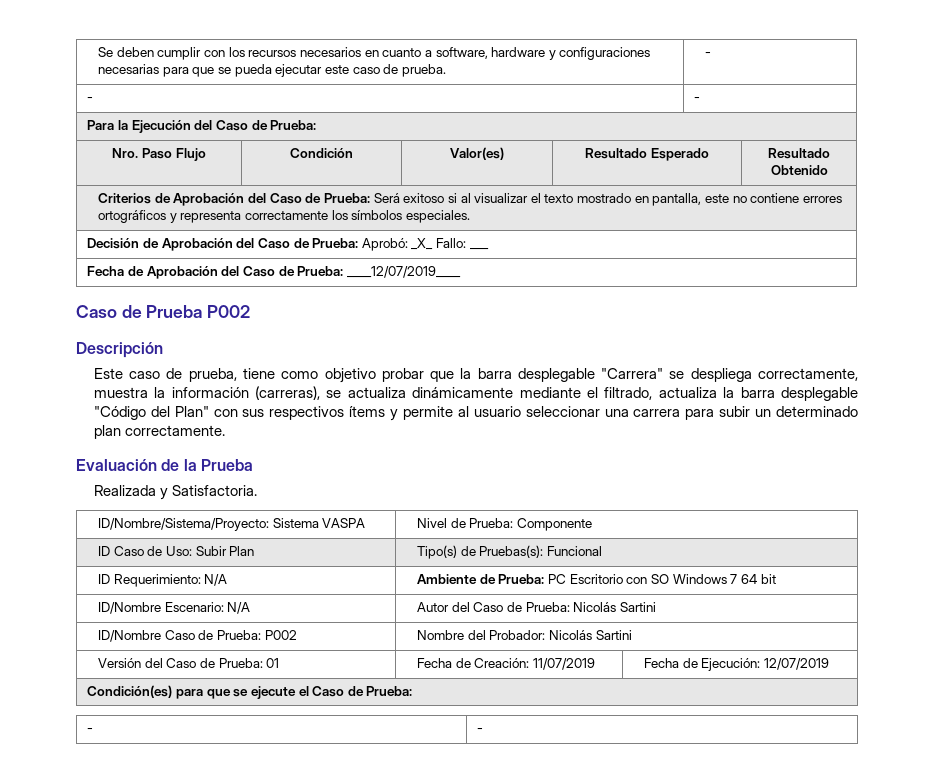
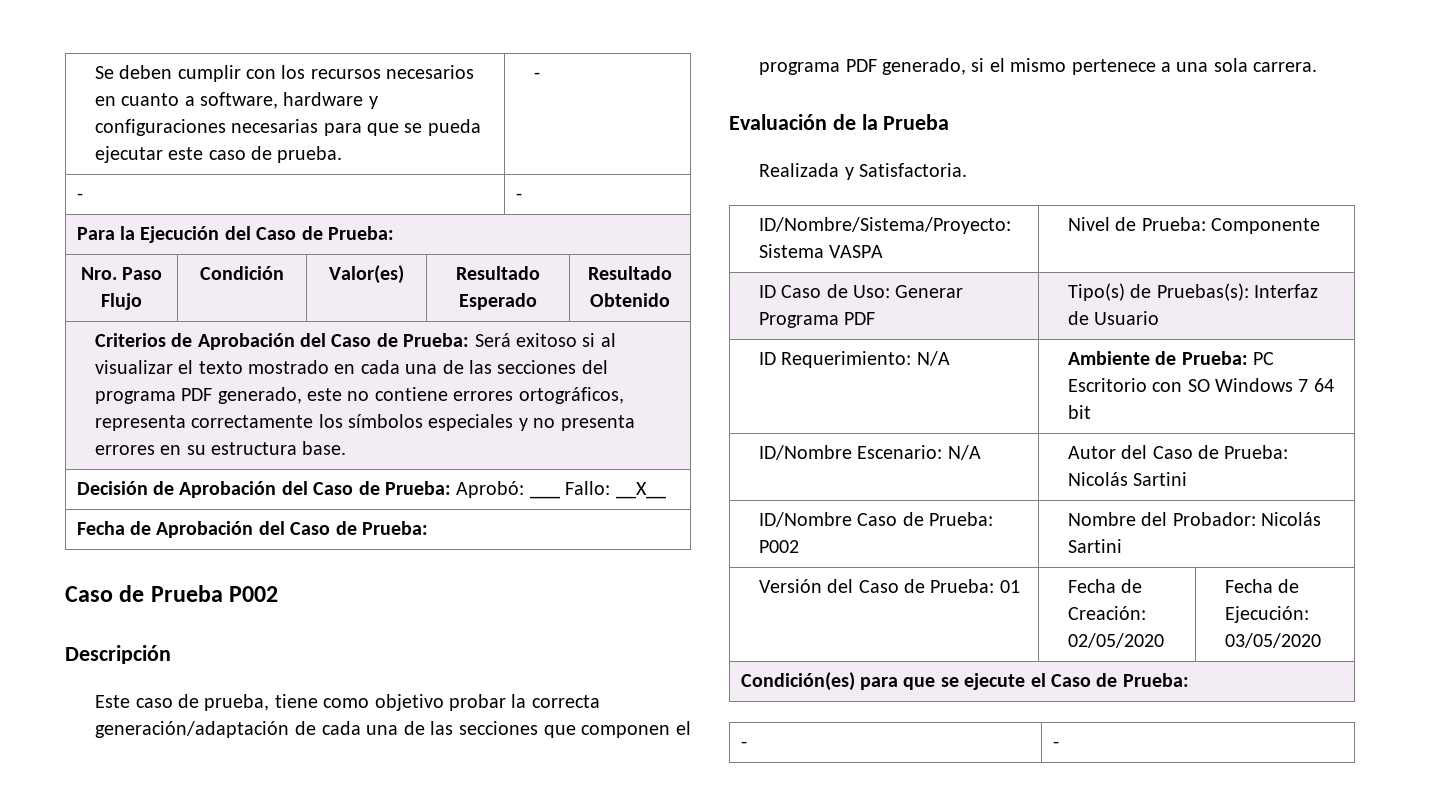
[652,193,702,206] pantalla, -> [360,360,608,374] [94,387,302,404] cada una de las secciones del programa PDF generado,
[98,210,177,223] ortográficos y -> [518,387,624,404] ortográficos,
[405,210,470,223] especiales. -> [428,414,635,431] [94,441,347,455] especiales y no presenta errores en su estructura base.
[411,238,467,250] [469,248,489,250] _X_ Fallo: ___ -> [529,495,560,499] [565,481,666,499] ___ Fallo: __X__
[346,266,461,278] ____12/07/2019____ -> (428, 528) none
[430,368,858,382] [93,386,858,401] [93,406,859,421] [93,425,225,439] que la barra desplegable "Carrera" se despliega correctamente, muestra la información (carreras), se actualiza dinámicamente mediante el filtrado, actualiza la barra desplegable "Código del Plan" con sus respectivos ítems y permite al usuario seleccionar una carrera para subir un determinado plan correctamente. -> [511,694,600,708] [95,721,691,738] [759,58,1318,75] la correcta generación/adaptación de cada una de las secciones que componen el programa PDF generado, si el mismo pertenece a una sola carrera.
[195,546,255,556] Subir Plan -> [895,285,964,298] [758,312,876,328] Generar Programa PDF
[546,546,602,556] Funcional -> [1253,284,1318,298] [1067,311,1160,325] Interfaz de Usuario
[532,658,595,670] 11/07/2019 -> [1067,633,1164,648] 02/05/2020
[763,658,829,670] 12/07/2019 -> [1224,633,1321,648] 03/05/2020

